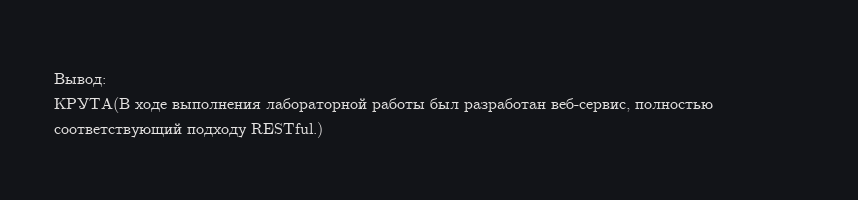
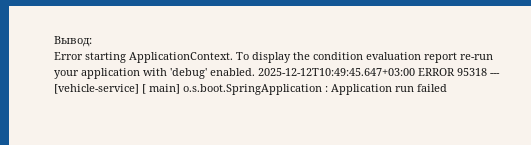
[54,97,713,113] [54,122,323,138] КРУТА(В ходе выполнения лабораторной работы был разработан веб-сервис, полностью соответствующий подходу RESTful.) -> [54,52,493,63] [54,68,500,79] [54,84,447,95] Error starting ApplicationContext. To display the condition evaluation report re-run your application with 'debug' enabled. 2025-12-12T10:49:45.647+03:00 ERROR 95318 --- [vehicle-service] [ main] o.s.boot.SpringApplication : Application run failed

